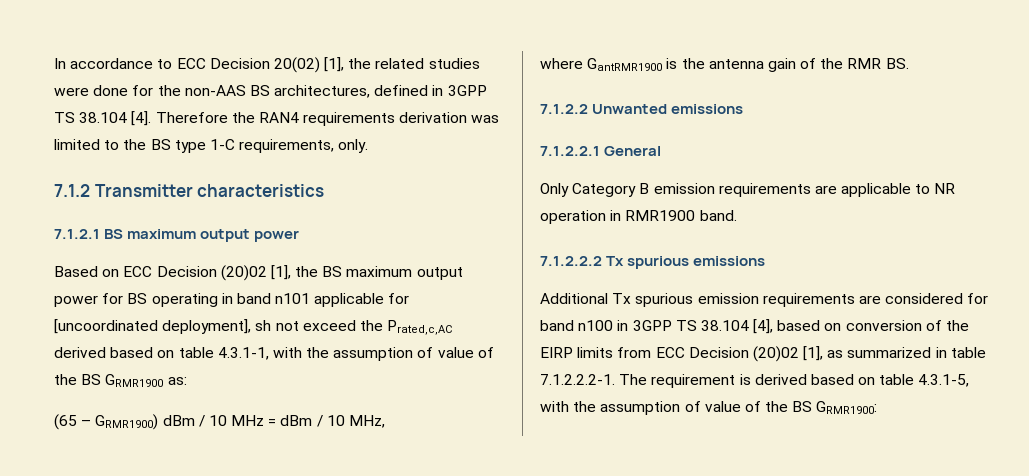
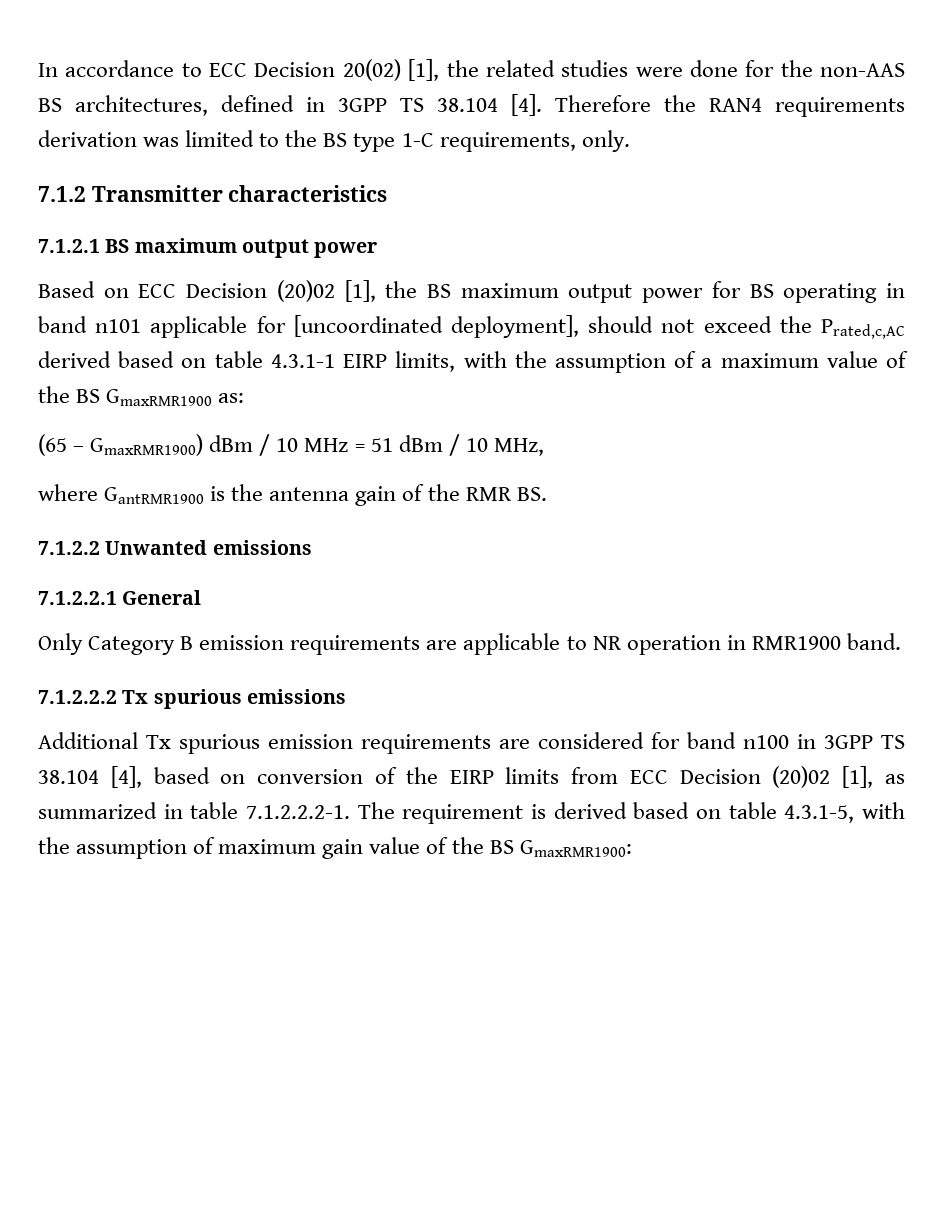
[255,320,272,331] sh -> [588,316,654,333] should
[217,347,494,361] [54,374,164,387] 4.3.1-1, with the assumption of value of the BS GRMR1900 -> [270,351,908,373] [38,386,213,406] 4.3.1-1 EIRP limits, with the assumption of a maximum value of the BS GmaxRMR1900
[95,414,159,430] GRMR1900) -> [90,434,204,456] GmaxRMR1900)
(277, 422) none -> [370,438,393,452] 51
[704,401,878,414] value of the BS GRMR1900: -> [218,837,632,859] maximum gain value of the BS GmaxRMR1900:

